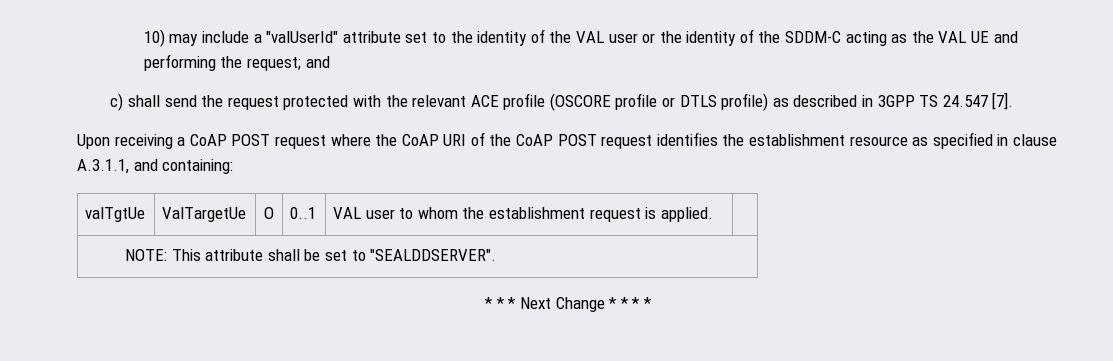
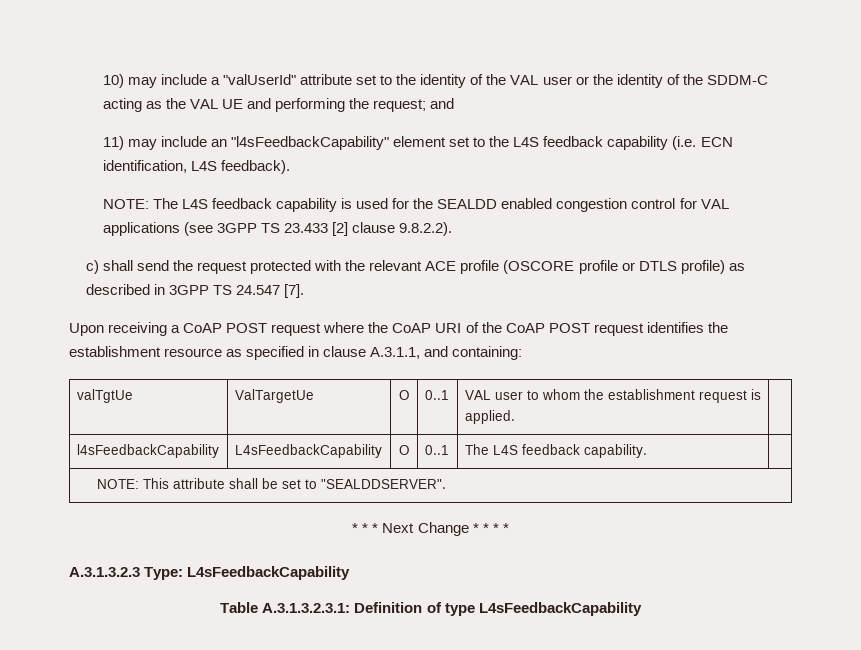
(330, 62) none -> [102,136,733,150] [102,160,290,174] [102,198,729,212] [102,222,453,236] // 11) may include an "l4sFeedbackCapability" element set to the L4S feedback capability (i.e. ECN identification, L4S feedback). // NOTE: The L4S feedback capability is used for the SEALDD enabled congestion control for VAL applications (see 3GPP TS 23.433 [2] clause 9.8.2.2).
(713, 214) none -> [76,444,219,458] [234,444,382,458] [398,445,410,455] [424,445,449,455] [464,444,647,458] // l4sFeedbackCapability | L4sFeedbackCapability | O | 0..1 | The L4S feedback capability. |
(651, 303) none -> [69,566,351,580] [220,602,642,616] // A.3.1.3.2.3 Type: L4sFeedbackCapability // Table A.3.1.3.2.3.1: Definition of type L4sFeedbackCapability

